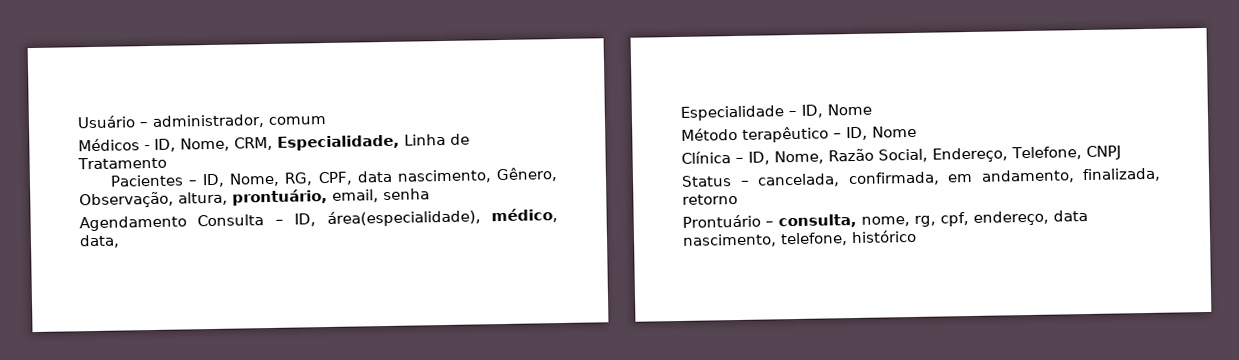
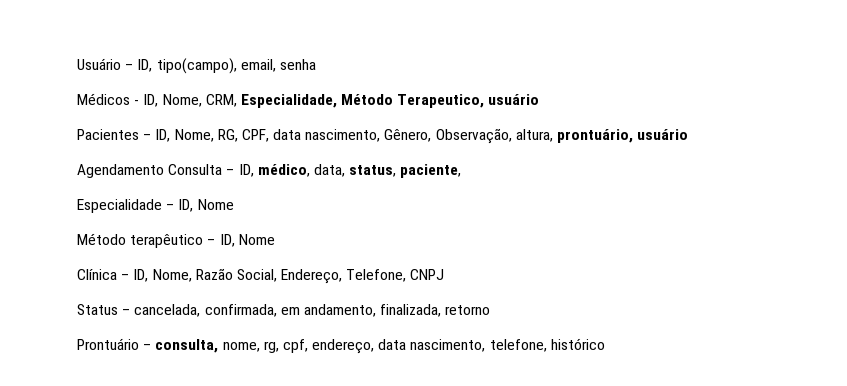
[152,114,326,129] administrador, comum -> [137,58,316,74] ID, tipo(campo), email, senha
[404,133,470,146] [77,156,167,170] Linha de Tratamento -> [341,94,540,108] Método Terapeutico, usuário
[332,188,430,203] email, senha -> [637,129,689,140] usuário
[326,209,481,228] área(especialidade), -> (254, 170) none
(120, 241) none -> [349,164,462,178] status, paciente,

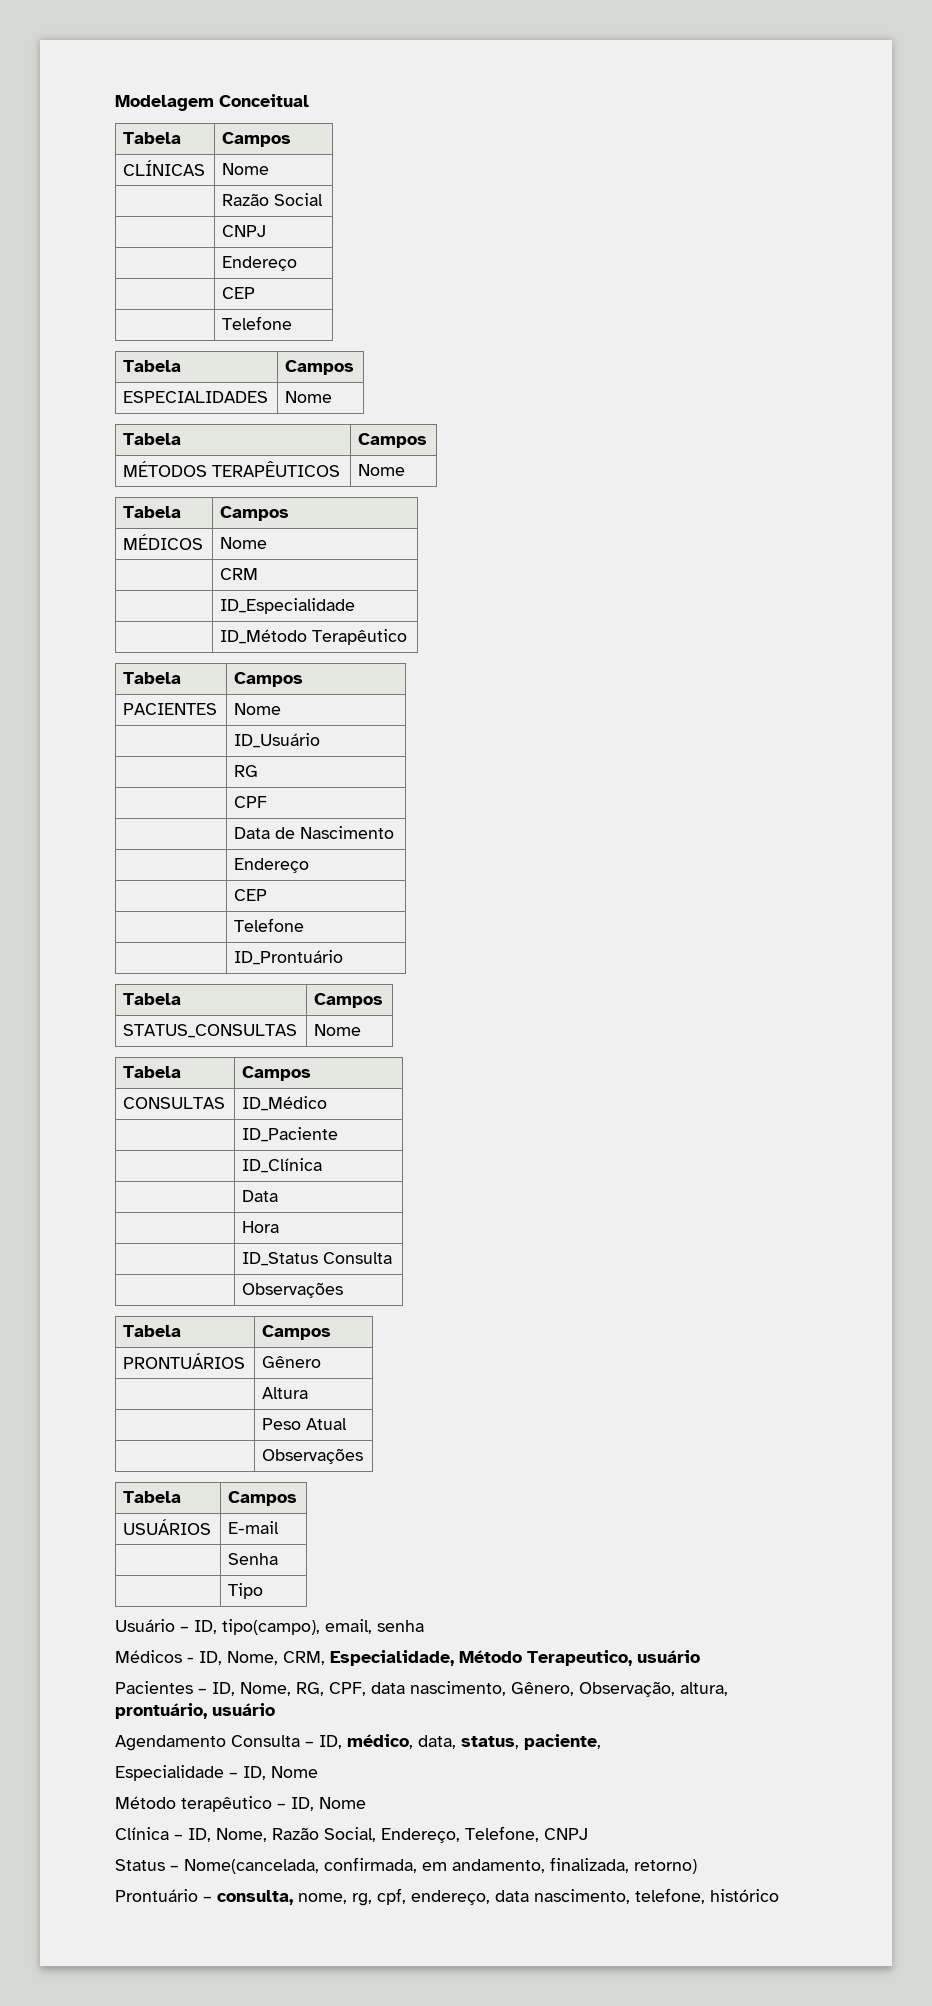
(77, 64) none -> [115,94,309,111] [123,132,182,144] [222,132,292,147] [123,160,206,176] [222,163,270,175] [222,193,324,206] [222,225,267,237] [222,256,298,271] [222,287,256,299] [222,316,293,330] [123,360,182,372] [285,360,355,375] [123,391,269,403] [285,391,333,403] [123,433,182,445] [358,433,428,448] [123,461,341,477] [358,464,406,476] [123,506,182,518] [220,506,290,521] [123,534,204,550] [220,537,268,549] [220,568,259,580] [220,598,356,614] [220,629,408,645] [123,672,182,684] [234,672,304,687] [123,703,218,715] [234,703,282,715] [234,733,321,748] [234,765,259,777] [234,796,268,808] [234,826,395,839] [234,858,310,873] [234,889,268,901] [234,918,305,932] [234,950,344,965] [123,993,182,1005] [314,993,384,1008] [123,1024,298,1038] [314,1024,362,1036] [123,1066,182,1078] [242,1066,312,1081] [123,1097,226,1109] [242,1096,328,1111] [242,1127,339,1142] [242,1158,323,1173] [242,1190,279,1202] [242,1221,280,1233] [242,1252,393,1266] [242,1282,344,1298] [123,1325,182,1337] [262,1325,332,1340] [123,1353,246,1369] [262,1356,322,1368] [262,1387,309,1399] [262,1418,348,1430] [262,1448,364,1464] [123,1491,182,1503] [228,1491,298,1506] [123,1519,212,1535] [228,1521,280,1534] [228,1553,279,1565] [228,1583,264,1599] Modelagem Conceitual // Tabela | Campos // CLÍNICAS | Nome // | Razão Social // | CNPJ // | Endereço // | CEP // | Telefone // Tabela | Campos // ESPECIALIDADES | Nome // Tabela | Campos // MÉTODOS TERAPÊUTICOS | Nome // Tabela | Campos // MÉDICOS | Nome // | CRM // | ID_Especialidade // | ID_Método Terapêutico // Tabela | Campos // PACIENTES | Nome // | ID_Usuário // | RG // | CPF // | Data de Nascimento // | Endereço // | CEP // | Telefone // | ID_Prontuário // Tabela | Campos // STATUS_CONSULTAS | Nome // Tabela | Campos // CONSULTAS | ID_Médico // | ID_Paciente // | ID_Clínica // | Data // | Hora // | ID_Status Consulta // | Observações // Tabela | Campos // PRONTUÁRIOS | Gênero // | Altura // | Peso Atual // | Observações // Tabela | Campos // USUÁRIOS | E-mail // | Senha // | Tipo //
[134,304,201,317] cancelada, -> [184,1859,319,1874] Nome(cancelada,
[445,305,491,315] retorno -> [634,1859,697,1874] retorno)

